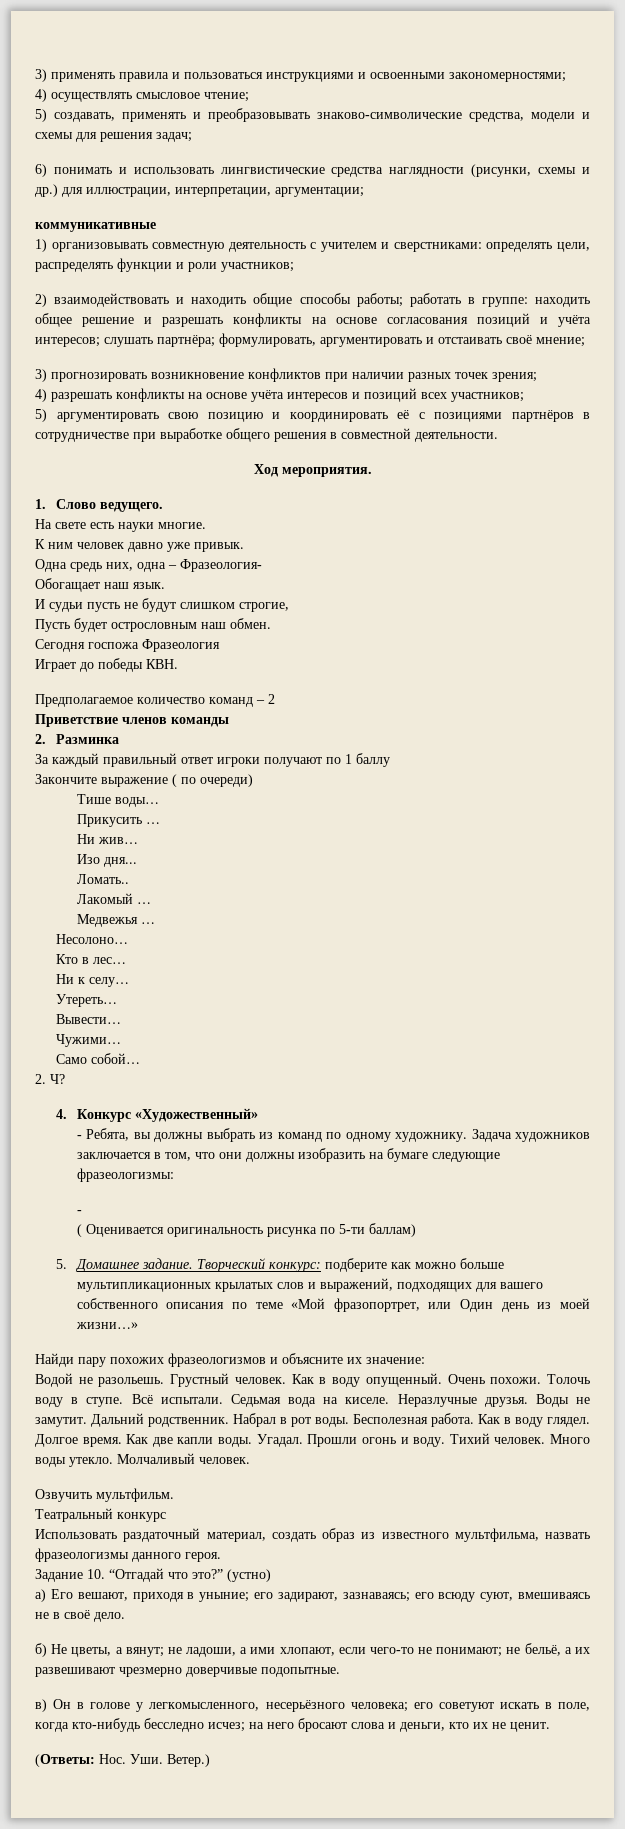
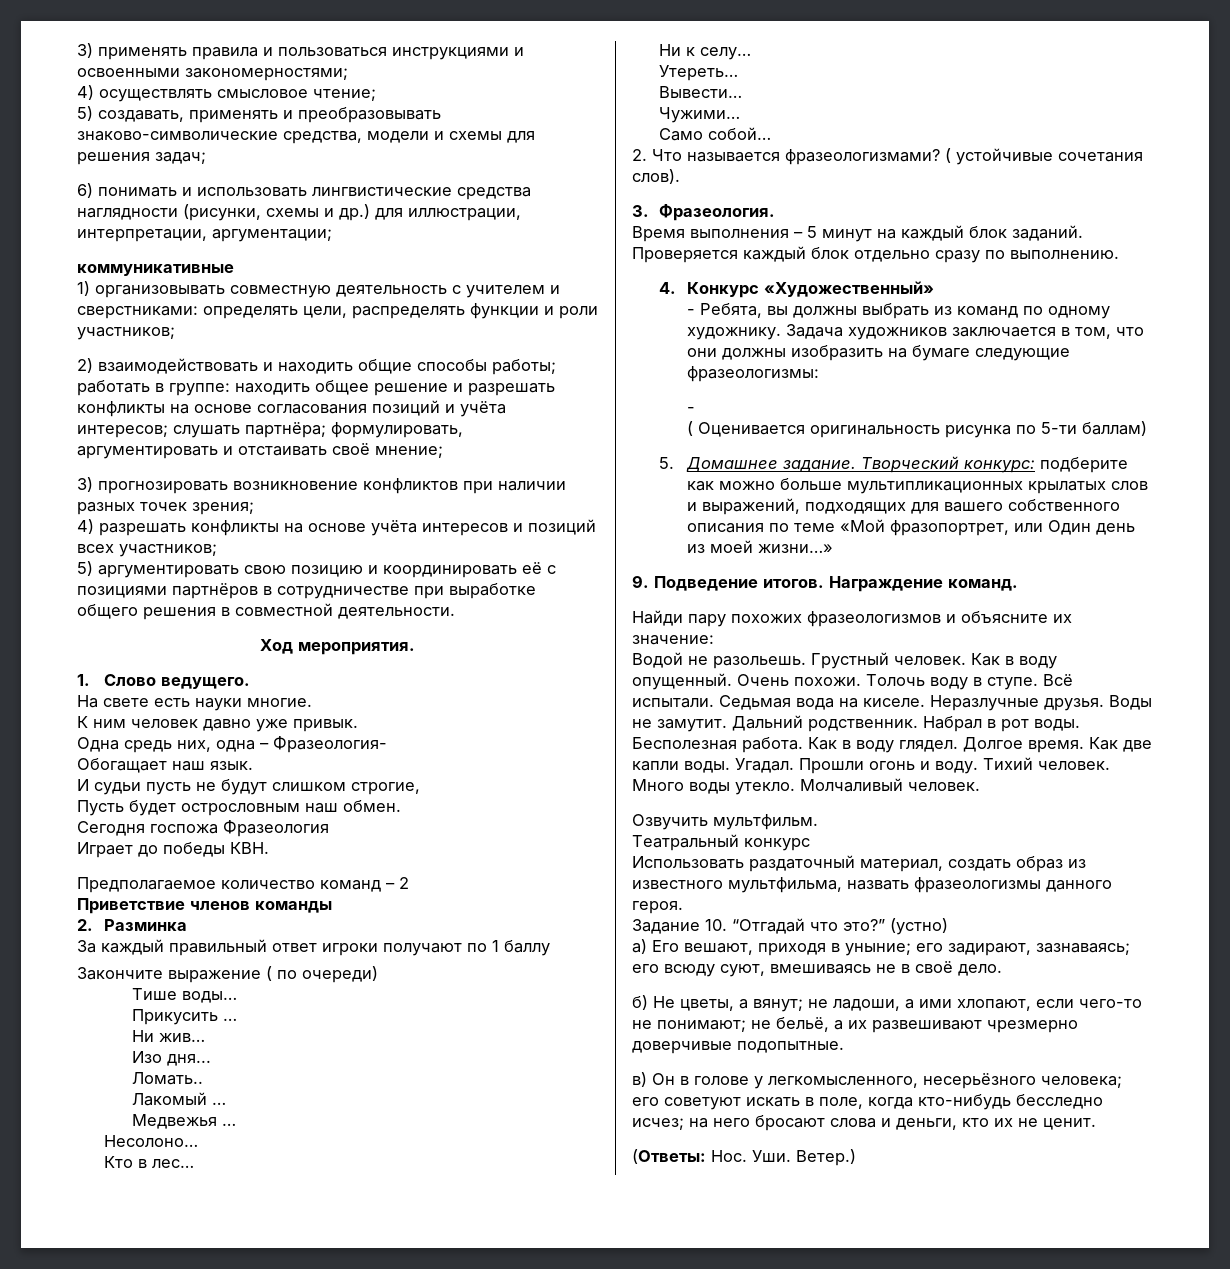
[50,1074,65,1084] Ч? -> [652,148,1143,165] [632,169,680,184] [632,204,776,221] [632,225,1083,242] [632,246,1119,263] Что называется фразеологизмами? ( устойчивые сочетания слов). // 3. Фразеология. // Время выполнения – 5 минут на каждый блок заданий. Проверяется каждый блок отдельно сразу по выполнению.
(138, 1325) none -> [632,575,1018,592] // 9. Подведение итогов. Награждение команд.

